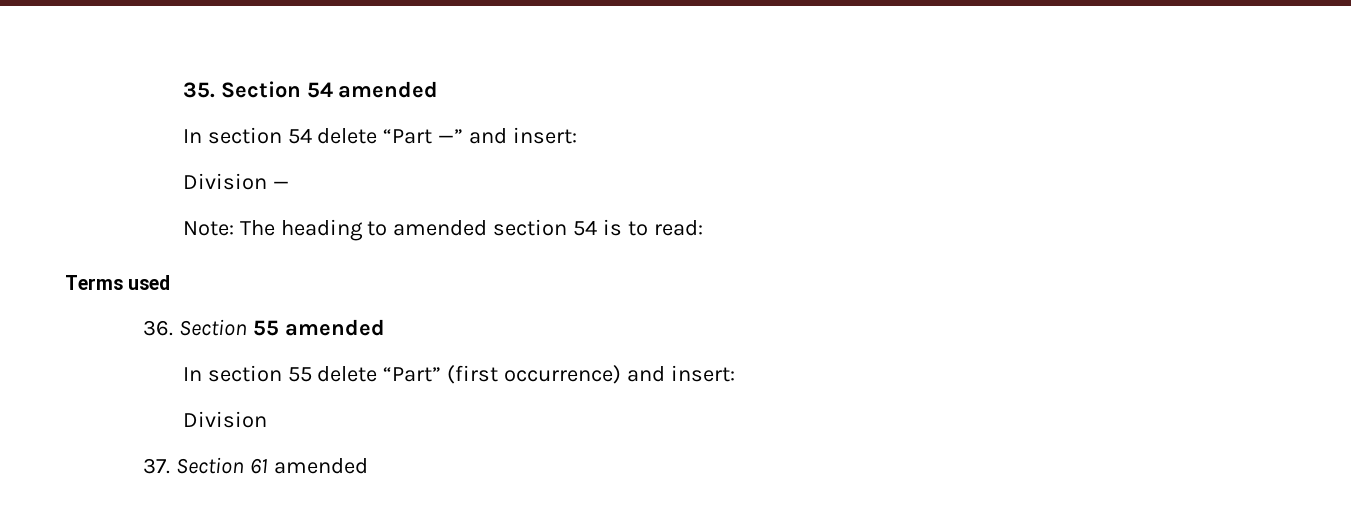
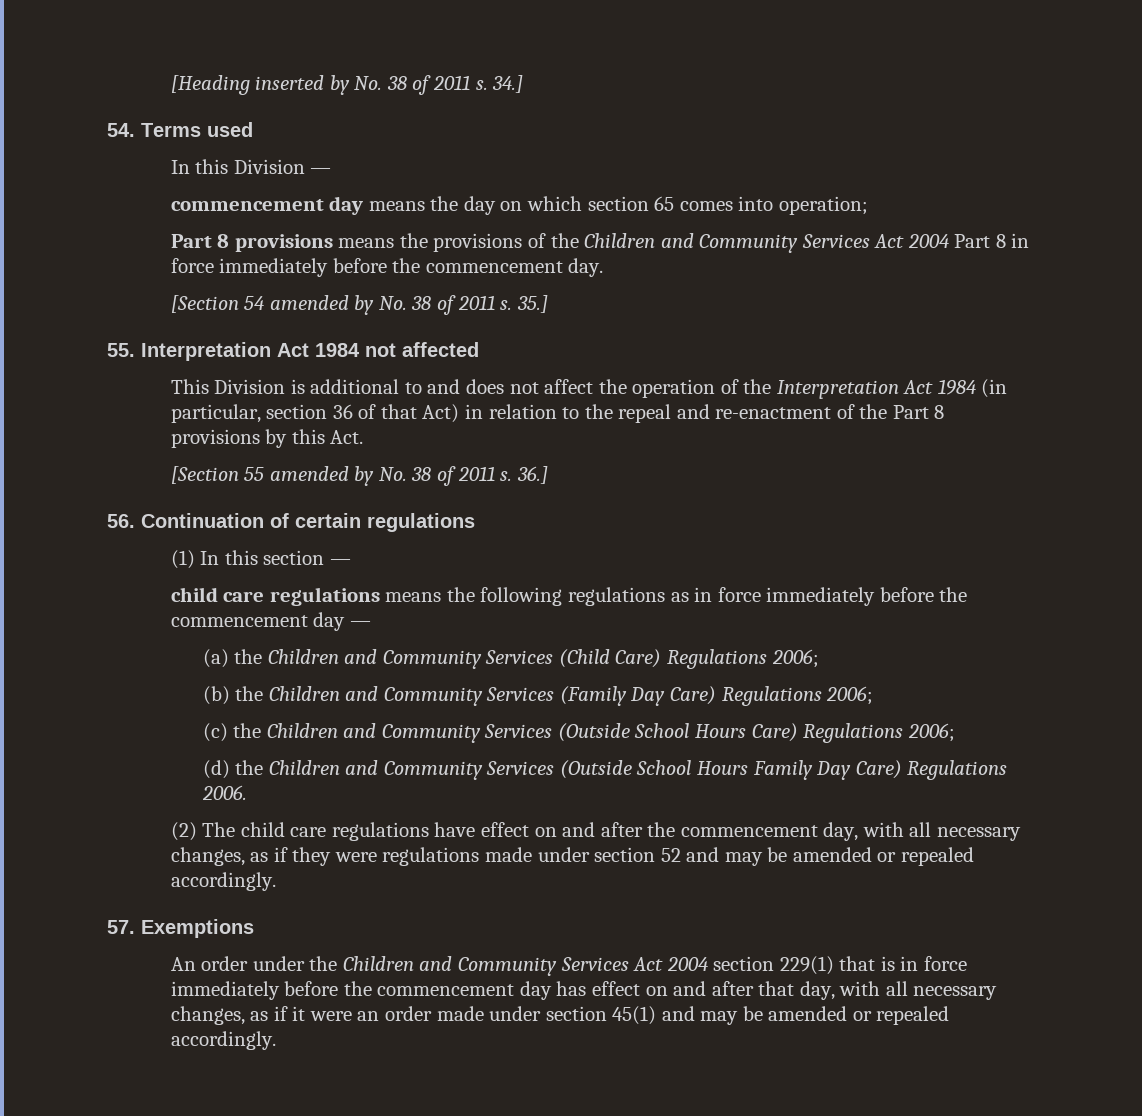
[182,81,439,98] [182,127,578,144] [182,173,289,190] [182,219,704,241] [65,275,171,290] [143,319,386,336] [182,365,736,384] [182,411,267,428] [143,457,369,474] 35. Section 54 amended // In section 54 delete “Part —” and insert: // Division — // Note: The heading to amended section 54 is to read: // Terms used // 36. Section 55 amended // In section 55 delete “Part” (first occurrence) and insert: // Division // 37. Section 61 amended -> [170,75,524,95] [107,122,253,137] [170,159,332,174] [170,196,868,215] [170,233,1030,253] [170,258,604,277] [170,295,548,315] [107,342,479,361] [170,379,1008,399] [170,404,945,423] [170,429,364,448] [170,466,548,486] [107,513,475,532] [170,550,351,569] [170,587,968,606] [170,612,371,631] [202,649,819,669] [202,686,874,706] [202,723,955,743] [202,760,1008,780] [201,785,247,800] [170,822,1021,841] [170,847,974,866] [170,872,276,891] [107,919,254,938] [170,956,967,976] [170,981,998,1000] [170,1006,950,1025] [170,1031,276,1050] [Heading inserted by No. 38 of 2011 s. 34.] // 54. Terms used // In this Division — // commencement day means the day on which section 65 comes into operation; // Part 8 provisions means the provisions of the Children and Community Services Act 2004 Part 8 in force immediately before the commencement day. // [Section 54 amended by No. 38 of 2011 s. 35.] // 55. Interpretation Act 1984 not affected // This Division is additional to and does not affect the operation of the Interpretation Act 1984 (in particular, section 36 of that Act) in relation to the repeal and re-enactment of the Part 8 provisions by this Act. // [Section 55 amended by No. 38 of 2011 s. 36.] // 56. Continuation of certain regulations // (1) In this section — // child care regulations means the following regulations as in force immediately before the commencement day — // (a) the Children and Community Services (Child Care) Regulations 2006; // (b) the Children and Community Services (Family Day Care) Regulations 2006; // (c) the Children and Community Services (Outside School Hours Care) Regulations 2006; // (d) the Children and Community Services (Outside School Hours Family Day Care) Regulations 2006. // (2) The child care regulations have effect on and after the commencement day, with all necessary changes, as if they were regulations made under section 52 and may be amended or repealed accordingly. // 57. Exemptions // An order under the Children and Community Services Act 2004 section 229(1) that is in force immediately before the commencement day has effect on and after that day, with all necessary changes, as if it were an order made under section 45(1) and may be amended or repealed accordingly.

